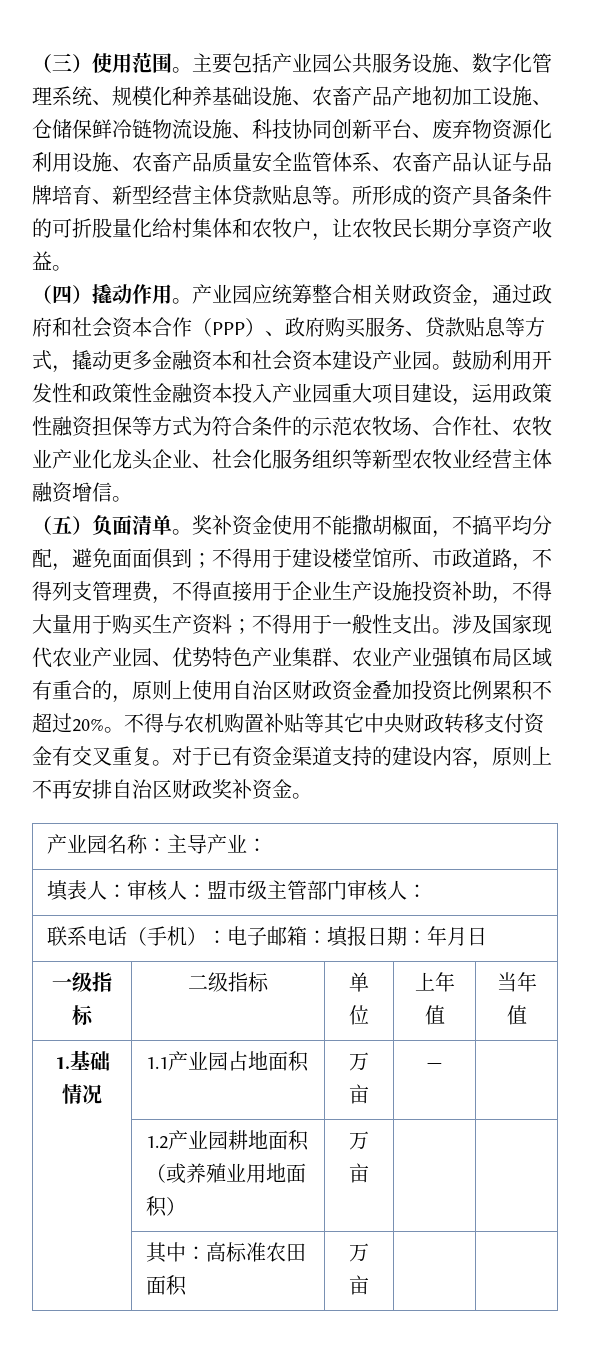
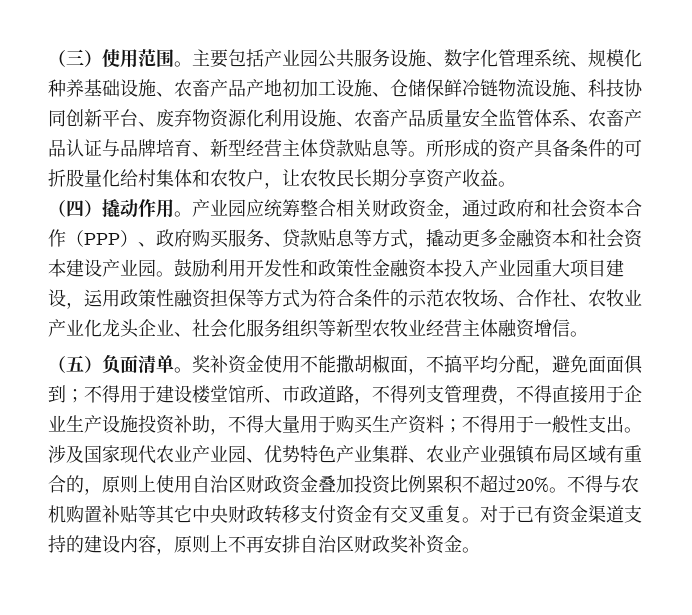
[47,834,268,854] [47,880,428,901] [47,926,488,947] [52,972,112,992] [72,1005,94,1026] [188,972,269,992] [349,972,369,992] [349,1005,369,1025] [414,972,455,992] [424,1005,445,1025] [496,972,537,992] [506,1005,527,1025] [54,1050,110,1071] [62,1084,102,1104] [146,1051,310,1072] [349,1052,369,1071] [349,1084,369,1104] [427,1063,442,1069] [146,1130,310,1151] [146,1163,307,1184] [146,1196,187,1217] [349,1131,369,1150] [349,1163,369,1183] [146,1242,307,1263] [146,1275,188,1296] [349,1243,369,1262] [349,1275,369,1295] // 产业园名称：主导产业： // 填表人：审核人：盟市级主管部门审核人： // 联系电话（手机）：电子邮箱：填报日期：年月日 // 一级指标 | 二级指标 | 单位 | 上年值 | 当年值 // 1.基础情况 | 1.1产业园占地面积 | 万亩 | — | // | 1.2产业园耕地面积（或养殖业用地面积） | 万亩 | | // | 其中：高标准农田面积 | 万亩 | | -> (480, 550) none

